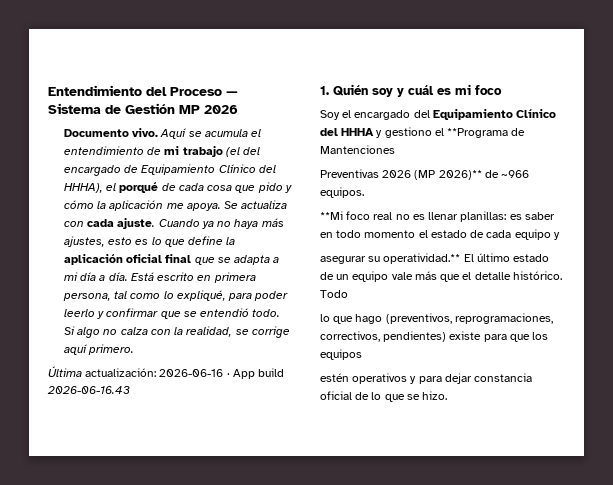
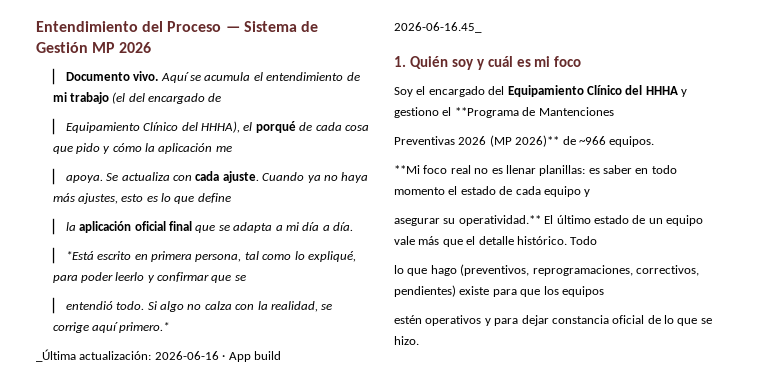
(238, 109) none -> [51,68,63,85] ▏
(139, 169) none -> [51,118,63,135] // ▏
(184, 206) none -> [51,168,63,185] // ▏
(224, 240) none -> [51,218,63,235] // ▏
[130,272,154,281] Está -> [51,247,94,264] // ▏ *Está
(197, 314) none -> [51,297,63,314] // ▏
[88,344,135,355] [48,366,82,377] primero. // Última -> [119,322,170,333] [36,349,76,362] primero.* // _Última
[47,386,130,394] 2026-06-16.43 -> [394,22,482,33] 2026-06-16.45_

